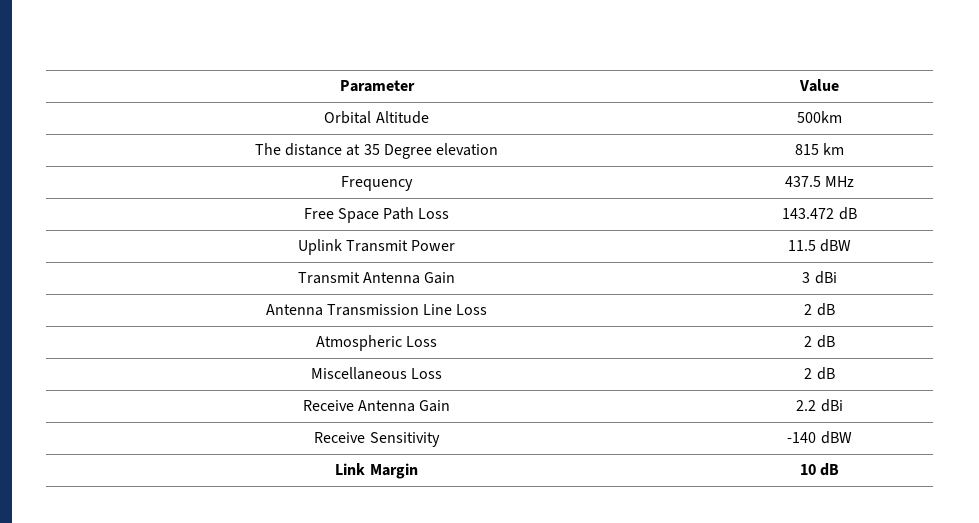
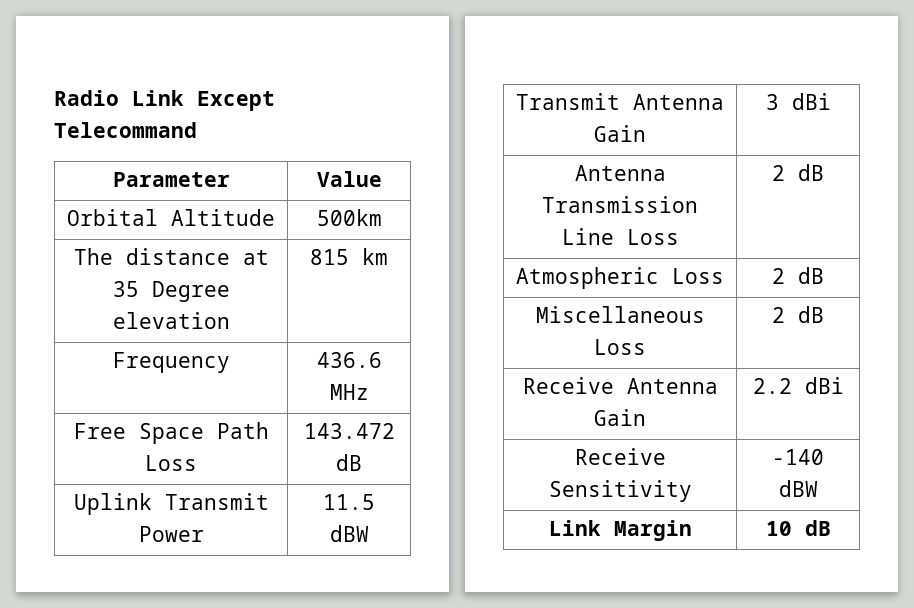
(339, 86) none -> [54,90,275,111] [54,122,197,138] Radio Link Except Telecommand //
[784,176,821,187] 437.5 -> [316,352,382,368] 436.6

